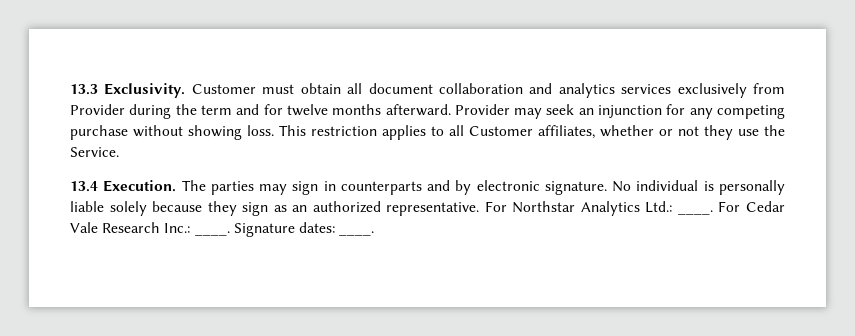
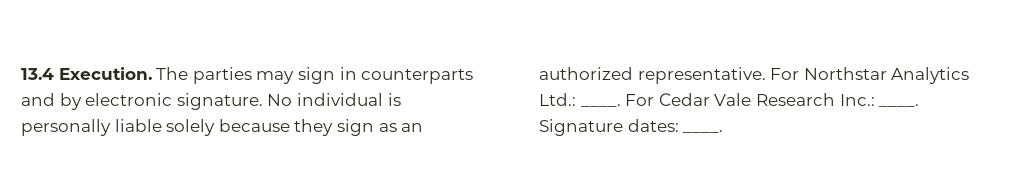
[70,83,785,98] [70,104,785,119] [70,125,785,140] [70,147,119,157] 13.3 Exclusivity. Customer must obtain all document collaboration and analytics services exclusively from Provider during the term and for twelve months afterward. Provider may seek an injunction for any competing purchase without showing loss. This restriction applies to all Customer affiliates, whether or not they use the Service. // -> (21, 74) none

